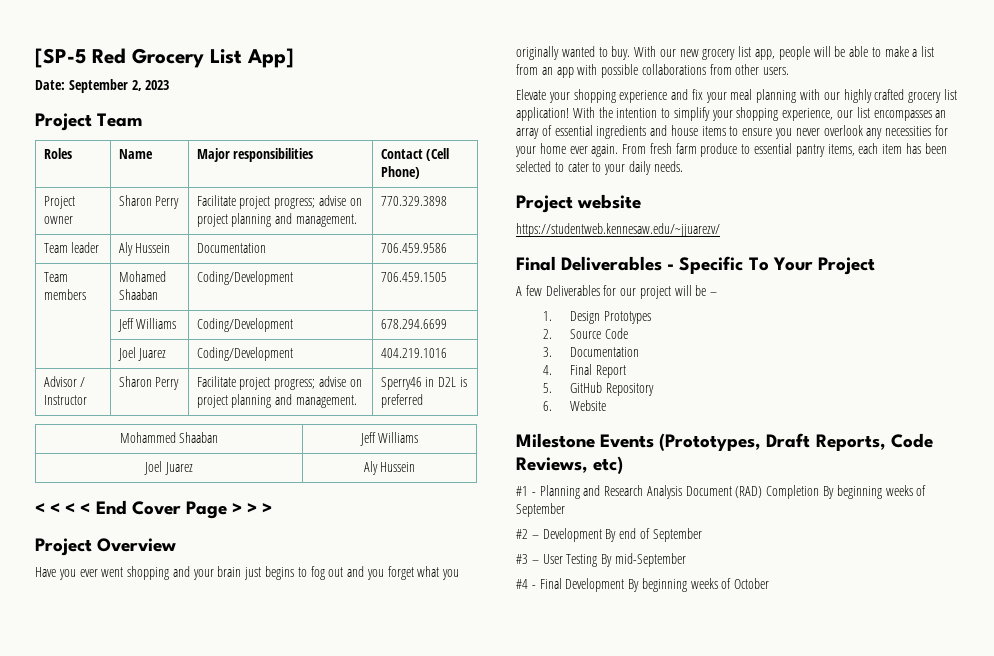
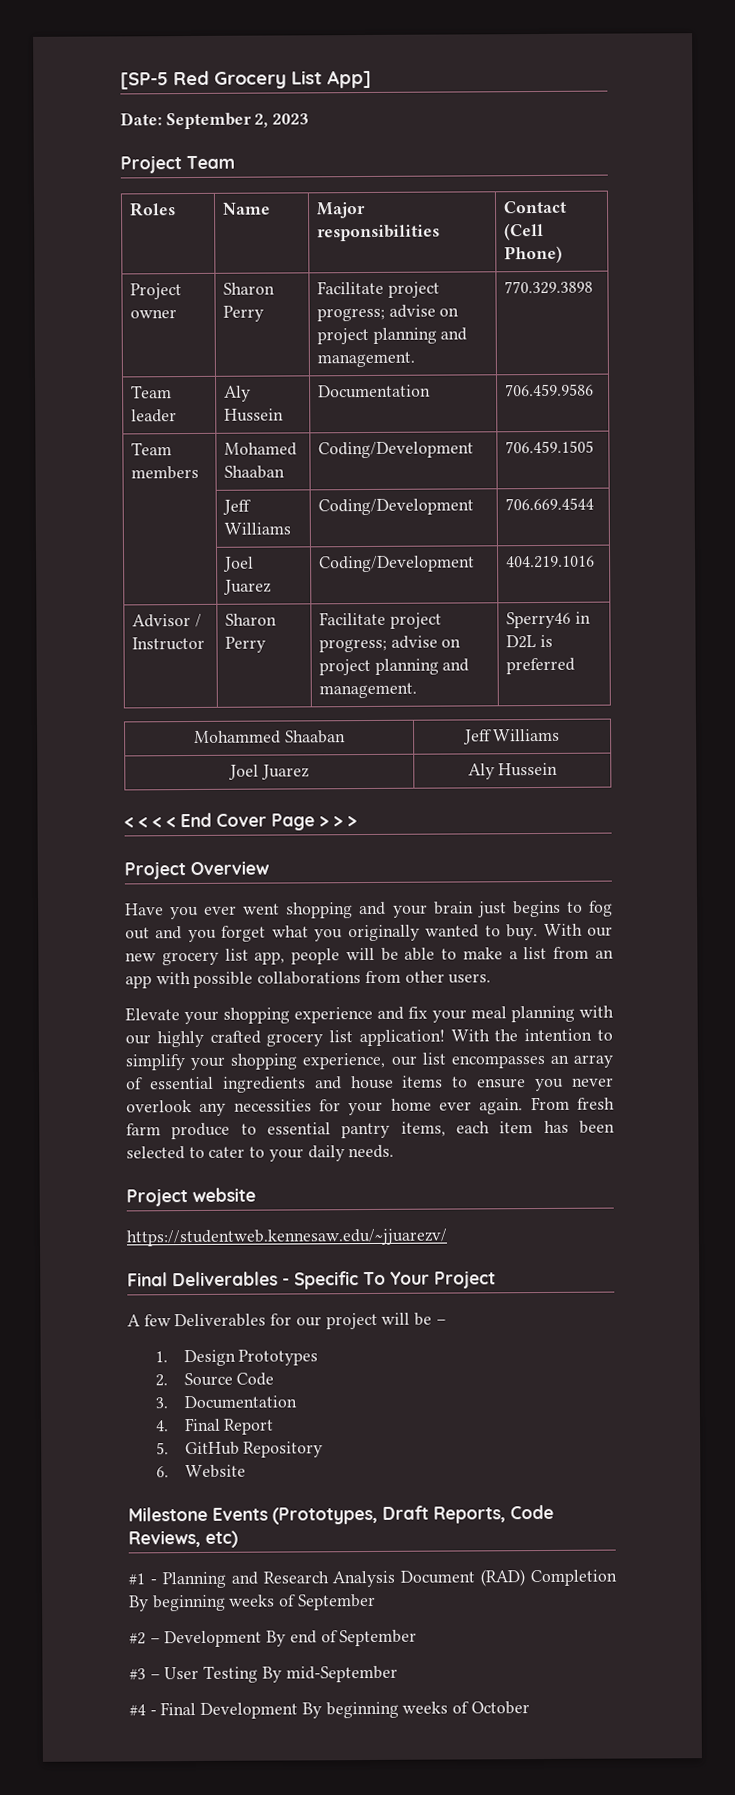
[380,319,447,329] 678.294.6699 -> [504,497,594,511] 706.669.4544

